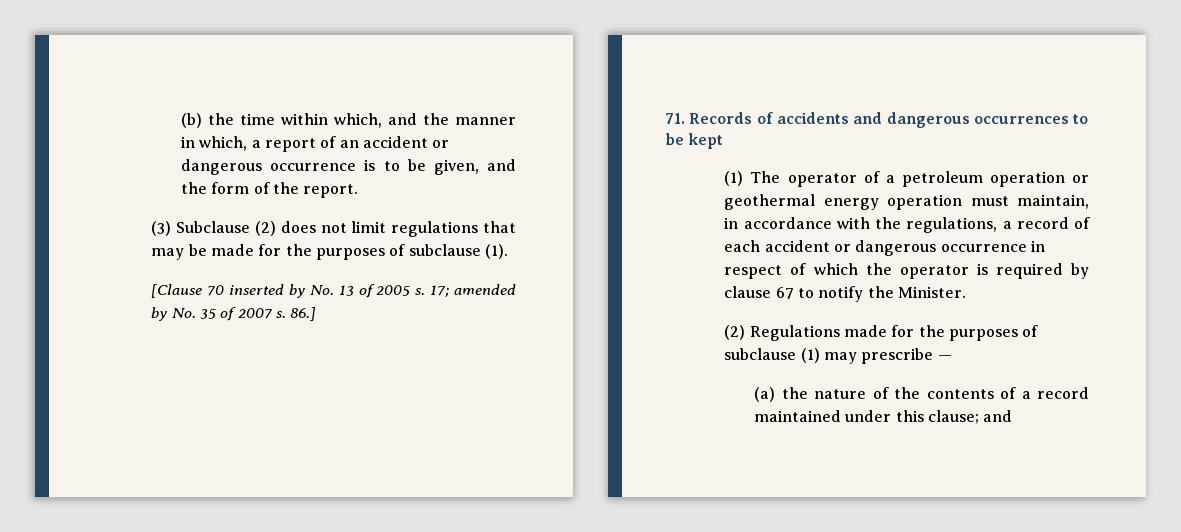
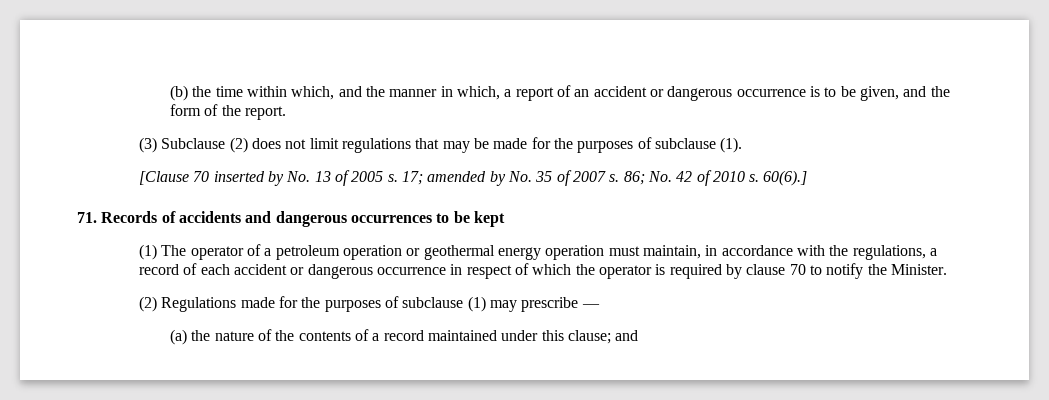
[290,307,317,321] 86.] -> [623,170,808,186] 86; No. 42 of 2010 s. 60(6).]
[775,287,794,299] 67 -> [789,264,806,275] 70

